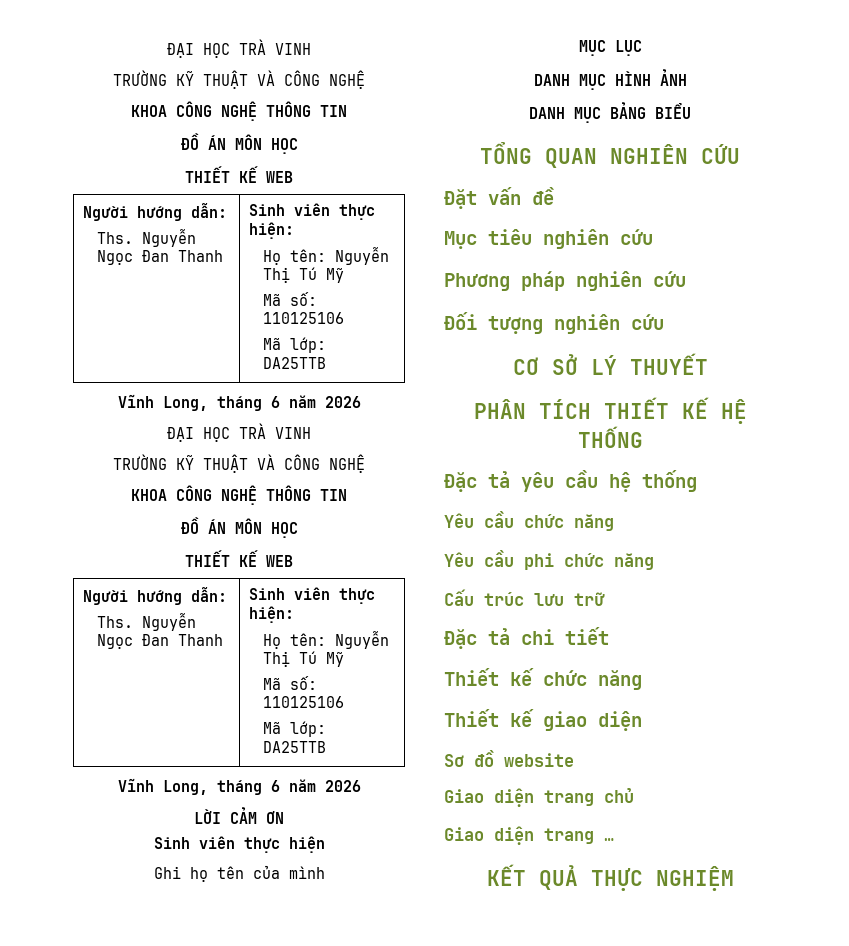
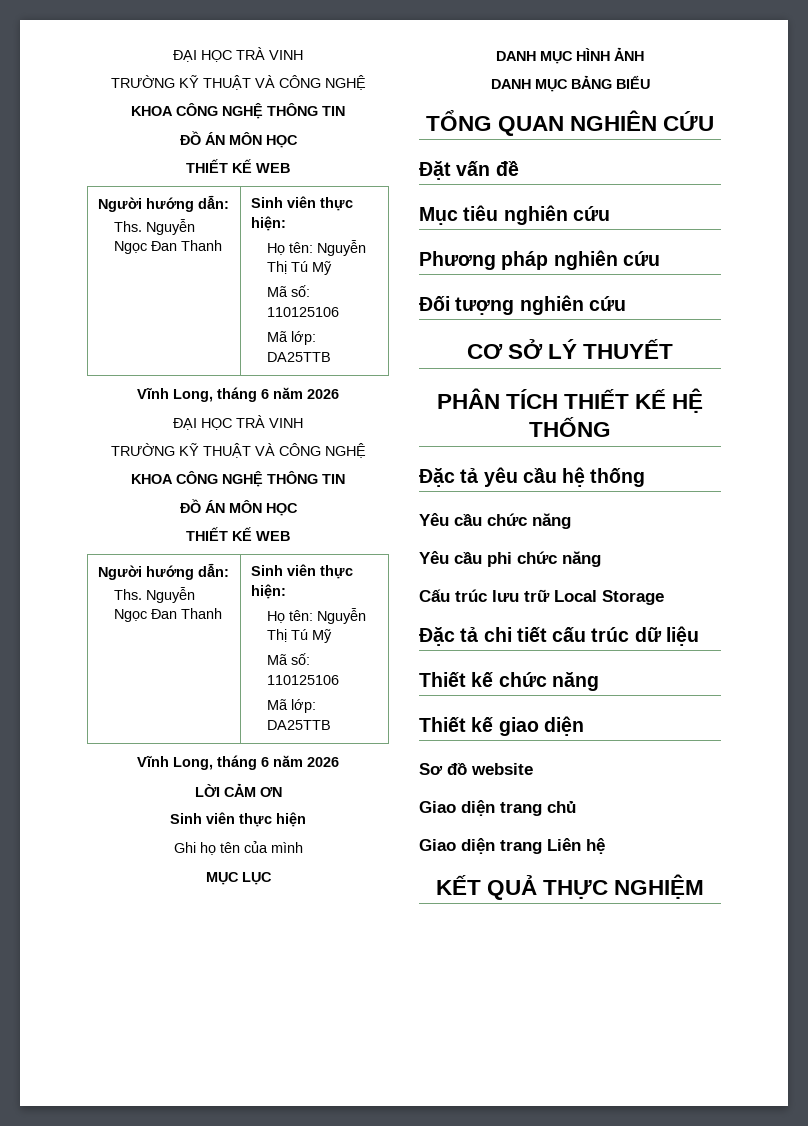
(605, 599) none -> [554,590,664,605] Local Storage
(609, 636) none -> [552,626,699,646] cấu trúc dữ liệu
[604,838,614,841] … -> [547,838,605,854] Liên hệ

